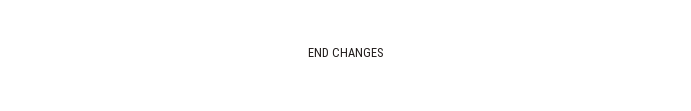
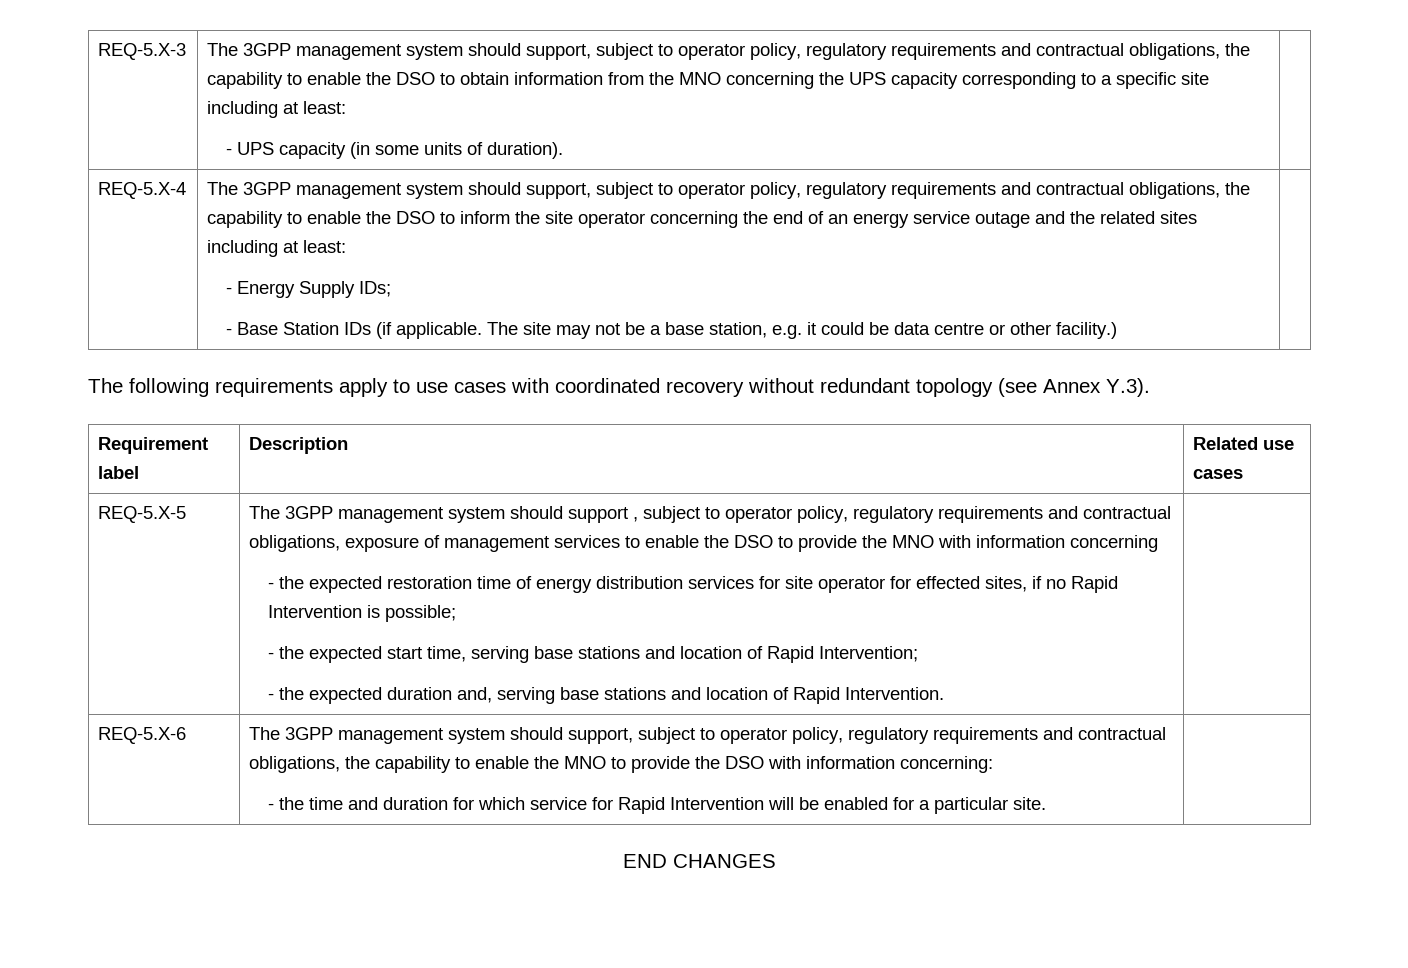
(307, 52) none -> [98,43,187,60] [207,43,1251,60] [207,72,1210,89] [207,101,347,118] [226,142,564,159] [98,182,187,199] [207,182,1251,199] [207,211,1198,228] [207,240,347,257] [226,281,392,298] [226,322,1118,339] [88,378,1150,397] [98,437,209,454] [98,466,140,479] [249,437,349,454] [1193,437,1295,450] [1193,469,1244,479] [98,506,187,523] [249,506,1172,523] [249,535,1159,552] [268,576,1119,593] [268,605,457,622] [268,646,919,663] [268,687,945,704] [98,727,187,744] [249,727,1167,744] [249,756,994,773] [268,797,1047,814] REQ-5.X-3 | The 3GPP management system should support, subject to operator policy, regulatory requirements and contractual obligations, the capability to enable the DSO to obtain information from the MNO concerning the UPS capacity corresponding to a specific site including at least: // - UPS capacity (in some units of duration). | // REQ-5.X-4 | The 3GPP management system should support, subject to operator policy, regulatory requirements and contractual obligations, the capability to enable the DSO to inform the site operator concerning the end of an energy service outage and the related sites including at least: // - Energy Supply IDs; // - Base Station IDs (if applicable. The site may not be a base station, e.g. it could be data centre or other facility.) | // The following requirements apply to use cases with coordinated recovery without redundant topology (see Annex Y.3). // Requirement label | Description | Related use cases // REQ-5.X-5 | The 3GPP management system should support , subject to operator policy, regulatory requirements and contractual obligations, exposure of management services to enable the DSO to provide the MNO with information concerning // - the expected restoration time of energy distribution services for site operator for effected sites, if no Rapid Intervention is possible; // - the expected start time, serving base stations and location of Rapid Intervention; // - the expected duration and, serving base stations and location of Rapid Intervention. | // REQ-5.X-6 | The 3GPP management system should support, subject to operator policy, regulatory requirements and contractual obligations, the capability to enable the MNO to provide the DSO with information concerning: // - the time and duration for which service for Rapid Intervention will be enabled for a particular site. | //

